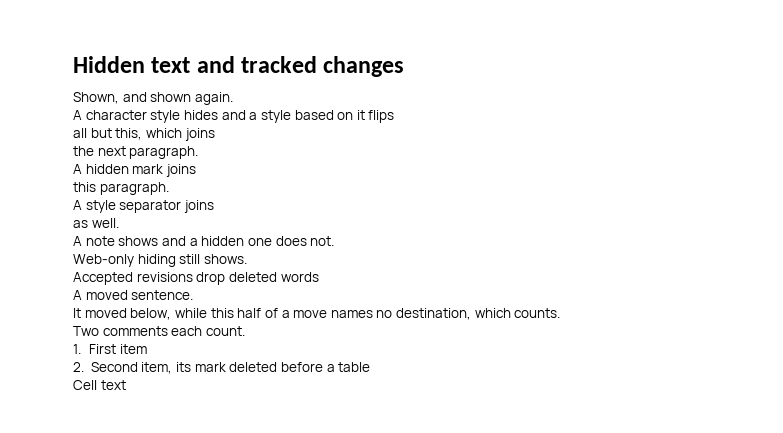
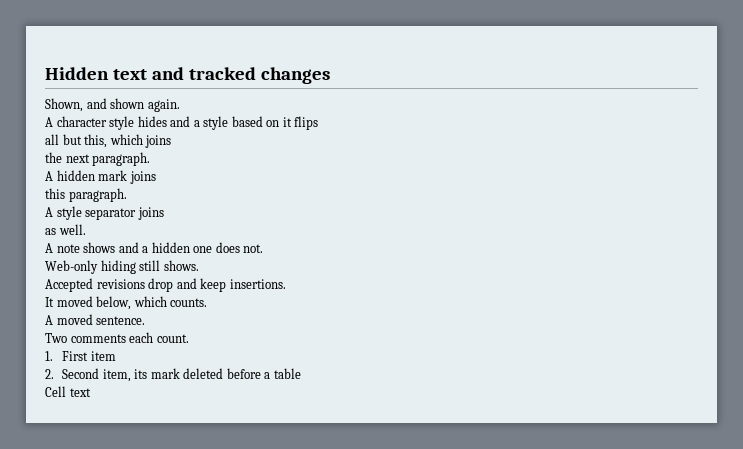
[228,272,319,282] [73,290,194,300] [73,308,561,320] deleted words // A moved sentence. // It moved below, while this half of a move names no destination, which counts. -> [176,278,286,292] [45,296,208,310] [45,314,146,325] and keep insertions. // It moved below, which counts. // A moved sentence.

